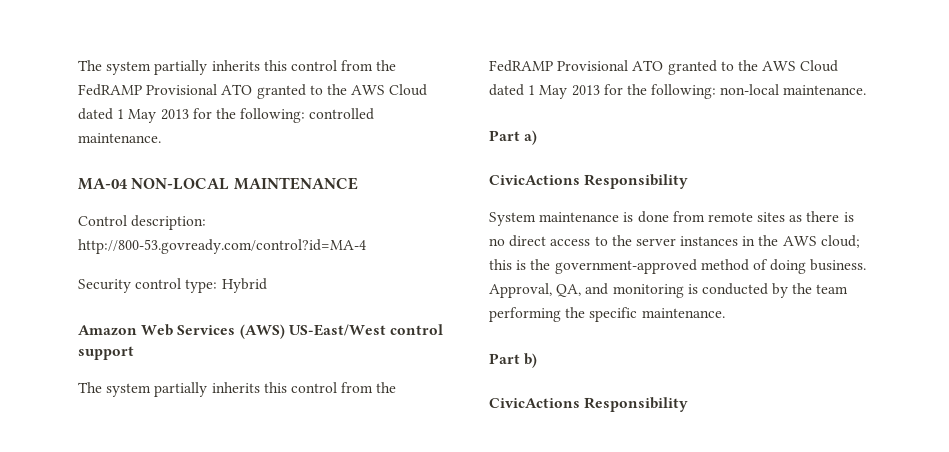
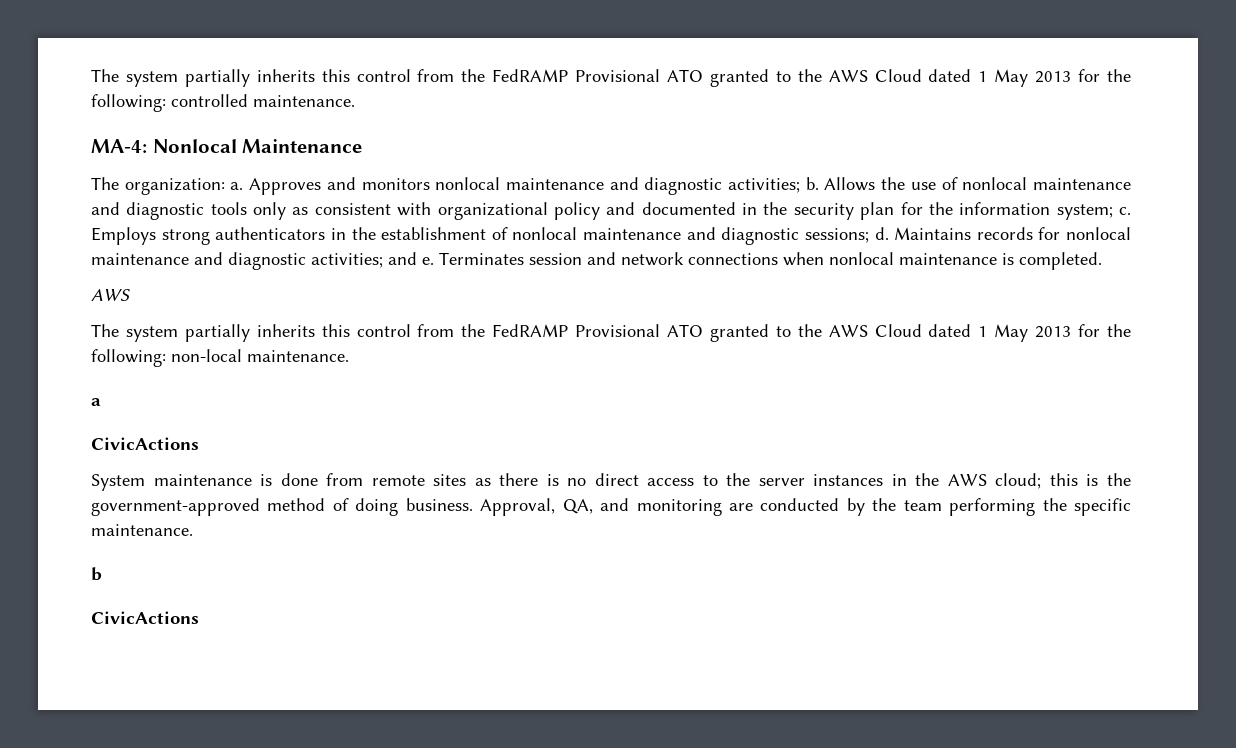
[78,177,358,190] [78,215,207,230] [78,239,366,254] [78,278,267,293] [78,324,443,339] [78,346,134,360] MA-04 NON-LOCAL MAINTENANCE // Control description: http://800-53.govready.com/control?id=MA-4 // Security control type: Hybrid // Amazon Web Services (AWS) US-East/West control support -> [91,139,363,153] [91,177,1132,195] [91,202,1131,220] [91,227,1131,245] [91,252,1102,270] [91,289,130,301] MA-4: Nonlocal Maintenance // The organization: a. Approves and monitors nonlocal maintenance and diagnostic activities; b. Allows the use of nonlocal maintenance and diagnostic tools only as consistent with organizational policy and documented in the security plan for the information system; c. Employs strong authenticators in the establishment of nonlocal maintenance and diagnostic sessions; d. Maintains records for nonlocal maintenance and diagnostic activities; and e. Terminates session and network connections when nonlocal maintenance is completed. // AWS
[489,130,538,145] [489,174,689,189] Part a) // CivicActions Responsibility -> [91,398,101,406] [91,437,199,450] a // CivicActions
[687,284,698,294] is -> [728,503,753,511] are
[489,353,538,368] [489,397,689,412] Part b) // CivicActions Responsibility -> [91,567,102,581] [91,611,199,624] b // CivicActions

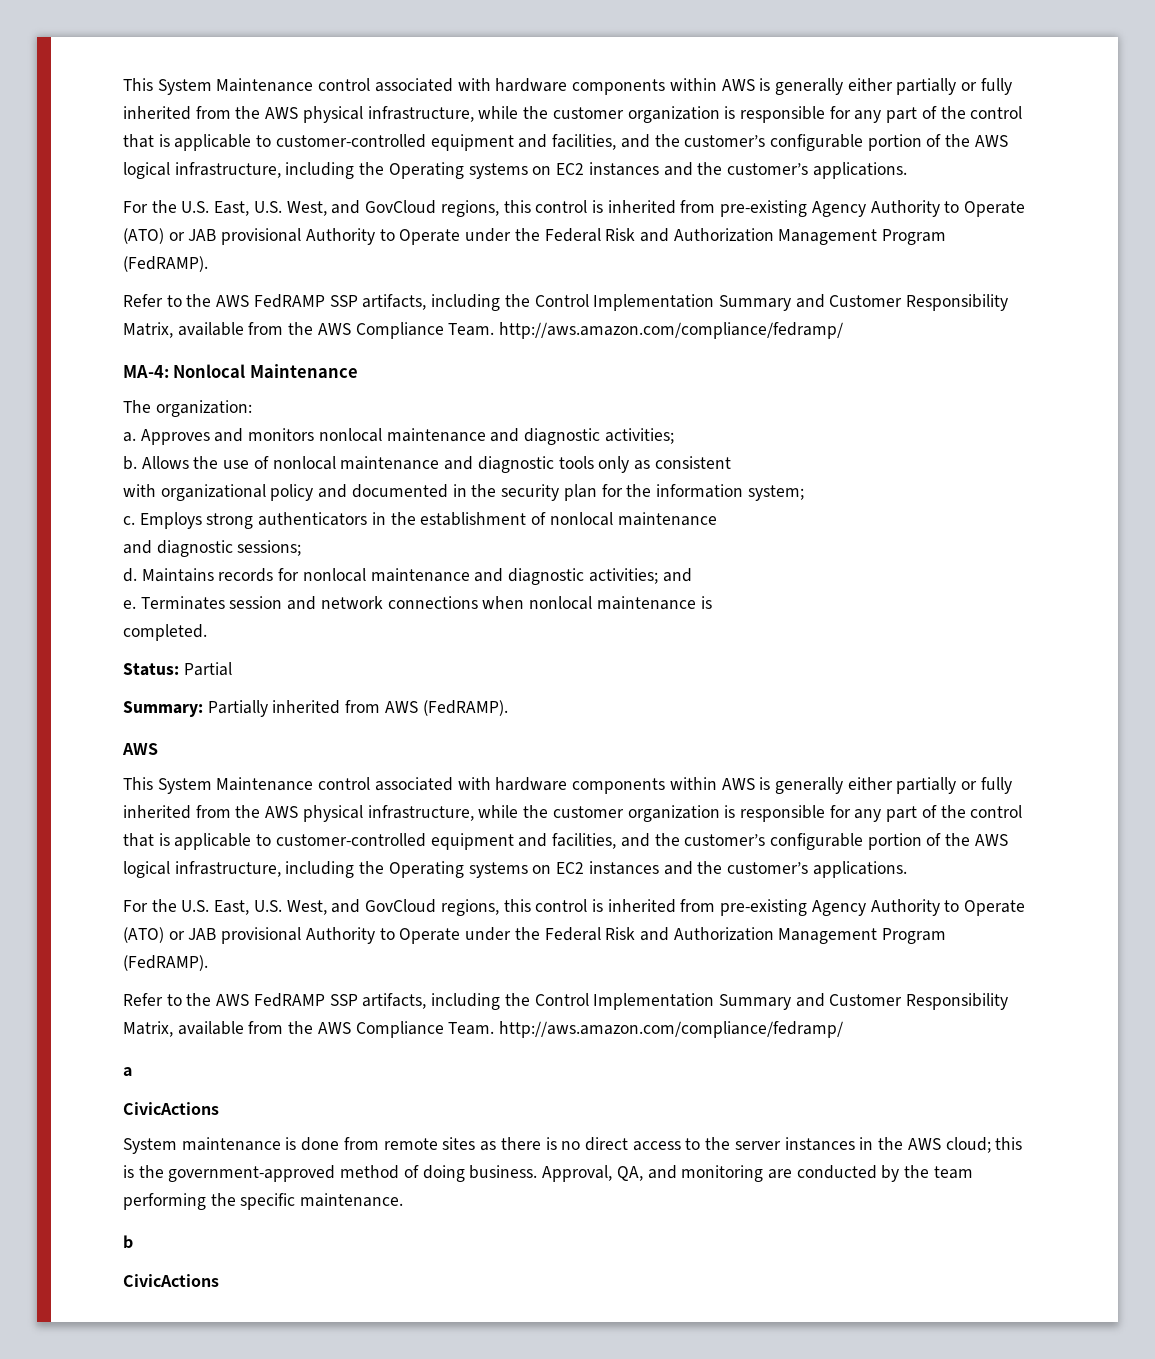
[91,69,1132,87] [91,94,355,112] The system partially inherits this control from the FedRAMP Provisional ATO granted to the AWS Cloud dated 1 May 2013 for the following: controlled maintenance. -> [123,78,1012,95] [123,106,1023,123] [123,134,1008,151] [123,162,907,179] [123,200,1026,217] [123,228,947,245] [123,256,208,272] [123,294,1009,311] [123,322,844,339] This System Maintenance control associated with hardware components within AWS is generally either partially or fully inherited from the AWS physical infrastructure, while the customer organization is responsible for any part of the control that is applicable to customer-controlled equipment and facilities, and the customer’s configurable portion of the AWS logical infrastructure, including the Operating systems on EC2 instances and the customer’s applications. // For the U.S. East, U.S. West, and GovCloud regions, this control is inherited from pre-existing Agency Authority to Operate (ATO) or JAB provisional Authority to Operate under the Federal Risk and Authorization Management Program (FedRAMP). // Refer to the AWS FedRAMP SSP artifacts, including the Control Implementation Summary and Customer Responsibility Matrix, available from the AWS Compliance Team. http://aws.amazon.com/compliance/fedramp/
(225, 186) none -> (252, 408) //
(801, 185) none -> (674, 436) //
(391, 209) none -> (731, 462) //
(1113, 212) none -> (804, 493) //
(681, 234) none -> (717, 519) //
(869, 235) none -> (302, 548) //
(417, 258) none -> (692, 575) //
(1014, 259) none -> (712, 602) //
[91,289,130,301] [91,324,1132,342] [91,349,349,367] AWS // The system partially inherits this control from the FedRAMP Provisional ATO granted to the AWS Cloud dated 1 May 2013 for the following: non-local maintenance. -> [123,662,232,676] [123,700,508,717] [122,743,158,755] [123,777,1012,794] [123,805,1023,822] [123,833,1008,850] [123,861,907,878] [123,899,1026,916] [123,927,947,944] [123,955,208,971] [123,993,1009,1010] [123,1021,844,1038] Status: Partial // Summary: Partially inherited from AWS (FedRAMP). // AWS // This System Maintenance control associated with hardware components within AWS is generally either partially or fully inherited from the AWS physical infrastructure, while the customer organization is responsible for any part of the control that is applicable to customer-controlled equipment and facilities, and the customer’s configurable portion of the AWS logical infrastructure, including the Operating systems on EC2 instances and the customer’s applications. // For the U.S. East, U.S. West, and GovCloud regions, this control is inherited from pre-existing Agency Authority to Operate (ATO) or JAB provisional Authority to Operate under the Federal Risk and Authorization Management Program (FedRAMP). // Refer to the AWS FedRAMP SSP artifacts, including the Control Implementation Summary and Customer Responsibility Matrix, available from the AWS Compliance Team. http://aws.amazon.com/compliance/fedramp/

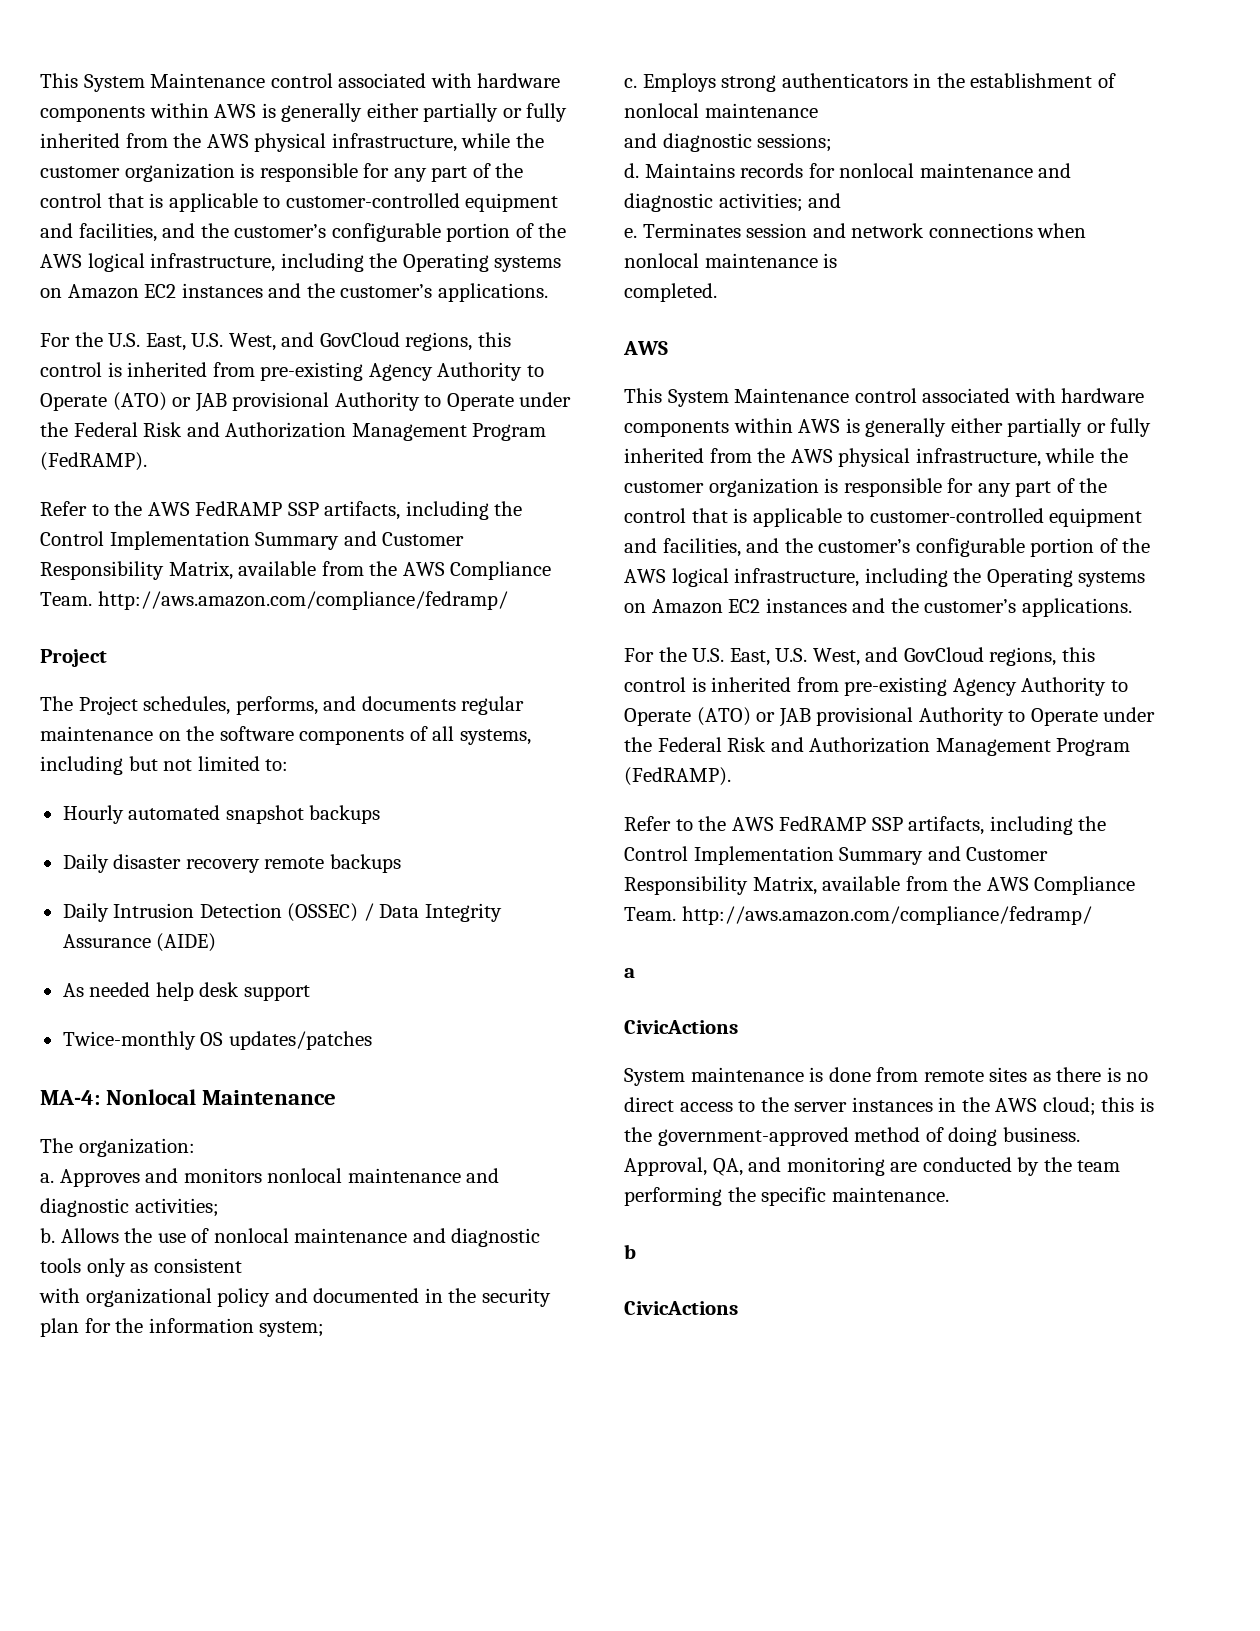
(552, 170) none -> [67,284,139,299] Amazon
(844, 330) none -> [40,649,107,667] [40,696,525,715] [40,726,531,745] [40,756,289,775] [62,805,381,824] [62,854,401,873] [62,903,502,922] [62,933,217,952] [62,982,310,1001] [62,1031,372,1050] // Project // The Project schedules, performs, and documents regular maintenance on the software components of all systems, including but not limited to: // Hourly automated snapshot backups // Daily disaster recovery remote backups // Daily Intrusion Detection (OSSEC) / Data Integrity Assurance (AIDE) // As needed help desk support // Twice-monthly OS updates/patches
[123,662,232,676] [123,700,508,717] // Status: Partial // Summary: Partially inherited from AWS (FedRAMP). -> (717, 292) none
(552, 869) none -> [651,599,723,614] Amazon

